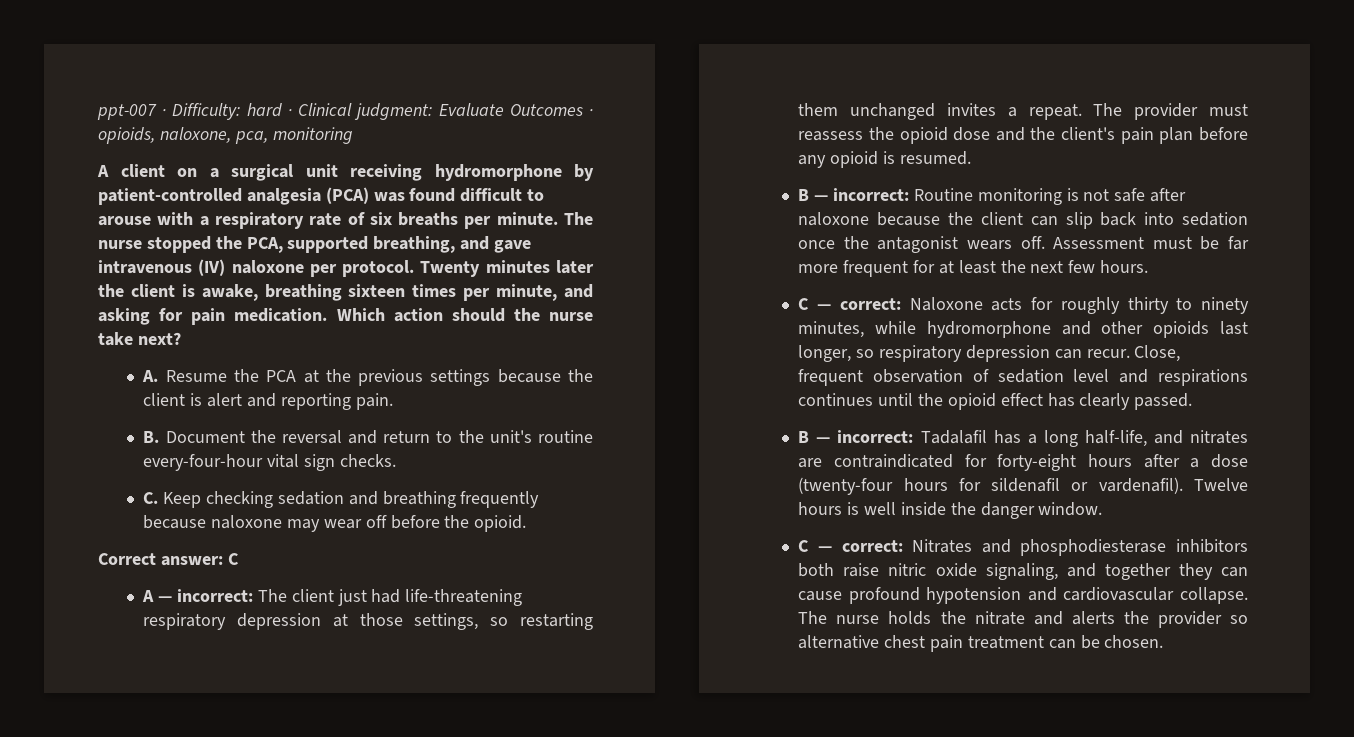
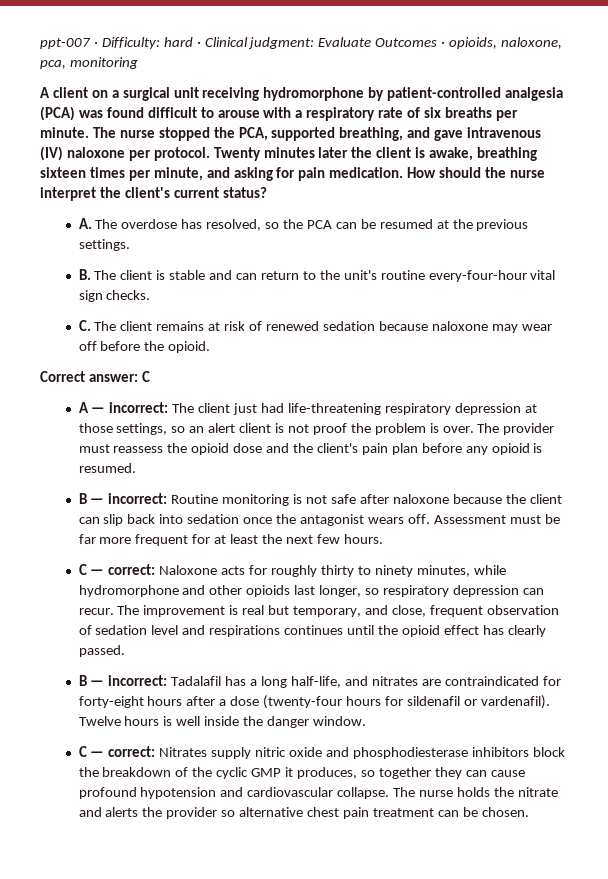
[336,308,443,322] Which action -> [407,167,437,178] How
[98,332,181,346] [142,369,593,386] [143,393,393,410] [143,430,378,444] take next? // A. Resume the PCA at the previous settings because the client is alert and reporting pain. // B. Document the reversal and -> [40,187,267,201] [78,218,529,231] [78,239,130,251] [78,269,258,280] interpret the client's current status? // A. The overdose has resolved, so the PCA can be resumed at the previous settings. // B. The client is stable and can
[163,491,540,508] Keep checking sedation and breathing frequently -> [94,321,375,331] The client remains at risk of renewed sedation
[520,613,593,630] [798,103,1082,120] restarting them unchanged invites a repeat. -> [189,423,474,435] an alert client is not proof the problem is over.
[1134,345,1181,362] Close, -> [117,605,426,617] The improvement is real but temporary, and close,
[981,539,1248,556] [798,563,1096,580] and phosphodiesterase inhibitors both raise nitric oxide signaling, and -> [211,747,565,759] [78,767,375,779] supply nitric oxide and phosphodiesterase inhibitors block the breakdown of the cyclic GMP it produces, so

